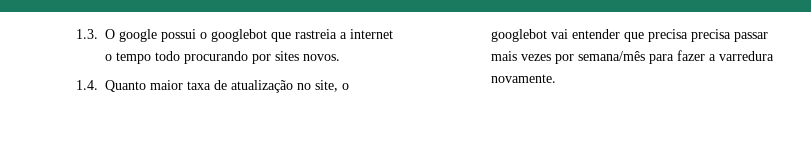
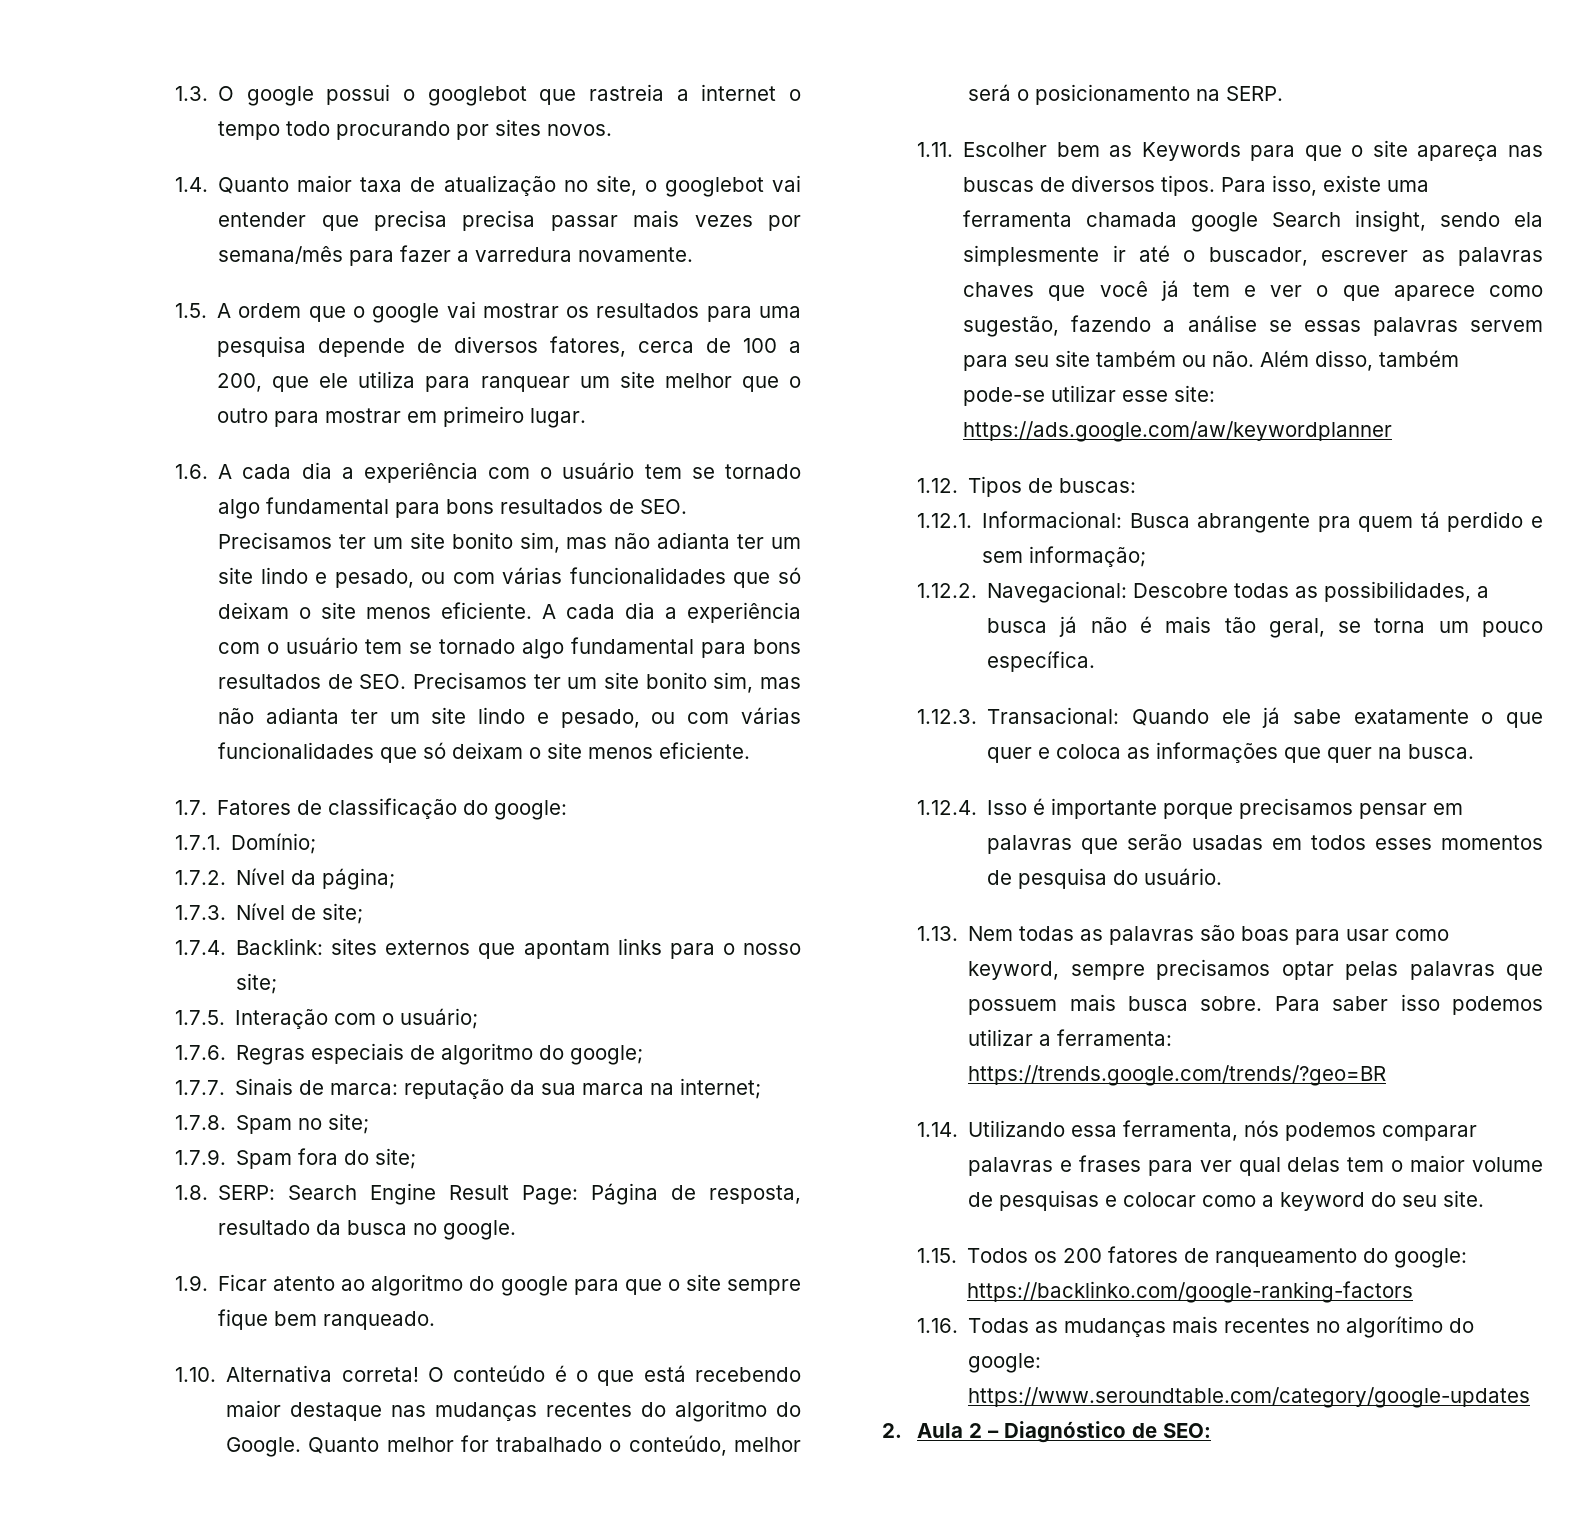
(556, 78) none -> [174,301,801,323] [217,336,801,357] [217,371,801,392] [217,406,587,428] [174,462,801,483] [218,497,688,519] [218,532,801,553] [218,567,801,588] [218,602,801,623] [218,637,801,659] [218,672,801,693] [218,707,802,728] [218,742,751,763] [174,798,568,820] [174,833,317,854] [174,868,396,890] [174,903,364,924] [174,938,801,959] [236,973,278,994] [174,1008,479,1029] [174,1043,644,1065] [174,1078,762,1099] [174,1113,370,1134] [174,1148,417,1169] [174,1183,801,1205] [218,1220,517,1240] [174,1274,801,1296] [218,1309,436,1330] [174,1365,801,1386] [226,1400,801,1422] [226,1435,801,1457] [968,84,1284,105] [916,140,1543,161] [963,175,1430,196] [963,210,1543,232] [963,245,1543,266] [963,280,1543,301] [963,315,1543,337] [963,350,1460,371] [963,385,1216,406] [963,421,1393,442] [916,476,1137,497] [916,511,1543,533] [982,546,1147,567] [916,581,1490,603] [987,616,1543,638] [987,651,1096,672] [916,707,1543,728] [987,742,1475,763] [916,798,1464,819] [987,834,1543,854] [987,868,1223,889] [916,925,1450,945] [968,959,1543,980] [968,994,1543,1015] [968,1029,1173,1046] [968,1065,1387,1086] [916,1120,1478,1141] [968,1155,1543,1176] [968,1190,1485,1211] [916,1246,1468,1268] [967,1281,1414,1303] [916,1316,1475,1338] [968,1353,1042,1373] [968,1387,1531,1408] [881,1421,1211,1443] // 1.5. A ordem que o google vai mostrar os resultados para uma pesquisa depende de diversos fatores, cerca de 100 a 200, que ele utiliza para ranquear um site melhor que o outro para mostrar em primeiro lugar. // 1.6. A cada dia a experiência com o usuário tem se tornado algo fundamental para bons resultados de SEO. Precisamos ter um site bonito sim, mas não adianta ter um site lindo e pesado, ou com várias funcionalidades que só deixam o site menos eficiente. A cada dia a experiência com o usuário tem se tornado algo fundamental para bons resultados de SEO. Precisamos ter um site bonito sim, mas não adianta ter um site lindo e pesado, ou com várias funcionalidades que só deixam o site menos eficiente. // 1.7. Fatores de classificação do google: // 1.7.1. Domínio; // 1.7.2. Nível da página; // 1.7.3. Nível de site; // 1.7.4. Backlink: sites externos que apontam links para o nosso site; // 1.7.5. Interação com o usuário; // 1.7.6. Regras especiais de algoritmo do google; // 1.7.7. Sinais de marca: reputação da sua marca na internet; // 1.7.8. Spam no site; // 1.7.9. Spam fora do site; // 1.8. SERP: Search Engine Result Page: Página de resposta, resultado da busca no google. // 1.9. Ficar atento ao algoritmo do google para que o site sempre fique bem ranqueado. // 1.10. Alternativa correta! O conteúdo é o que está recebendo maior destaque nas mudanças recentes do algoritmo do Google. Quanto melhor for trabalhado o conteúdo, melhor será o posicionamento na SERP. // 1.11. Escolher bem as Keywords para que o site apareça nas buscas de diversos tipos. Para isso, existe uma ferramenta chamada google Search insight, sendo ela simplesmente ir até o buscador, escrever as palavras chaves que você já tem e ver o que aparece como sugestão, fazendo a análise se essas palavras servem para seu site também ou não. Além disso, também pode-se utilizar esse site: https://ads.google.com/aw/keywordplanner // 1.12. Tipos de buscas: // 1.12.1. Informacional: Busca abrangente pra quem tá perdido e sem informação; // 1.12.2. Navegacional: Descobre todas as possibilidades, a busca já não é mais tão geral, se torna um pouco específica. // 1.12.3. Transacional: Quando ele já sabe exatamente o que quer e coloca as informações que quer na busca. // 1.12.4. Isso é importante porque precisamos pensar em palavras que serão usadas em todos esses momentos de pesquisa do usuário. // 1.13. Nem todas as palavras são boas para usar como keyword, sempre precisamos optar pelas palavras que possuem mais busca sobre. Para saber isso podemos utilizar a ferramenta: https://trends.google.com/trends/?geo=BR // 1.14. Utilizando essa ferramenta, nós podemos comparar palavras e frases para ver qual delas tem o maior volume de pesquisas e colocar como a keyword do seu site. // 1.15. Todos os 200 fatores de ranqueamento do google: https://backlinko.com/google-ranking-factors // 1.16. Todas as mudanças mais recentes no algorítimo do google: https://www.seroundtable.com/category/google-updates // 2. Aula 2 – Diagnóstico de SEO:

